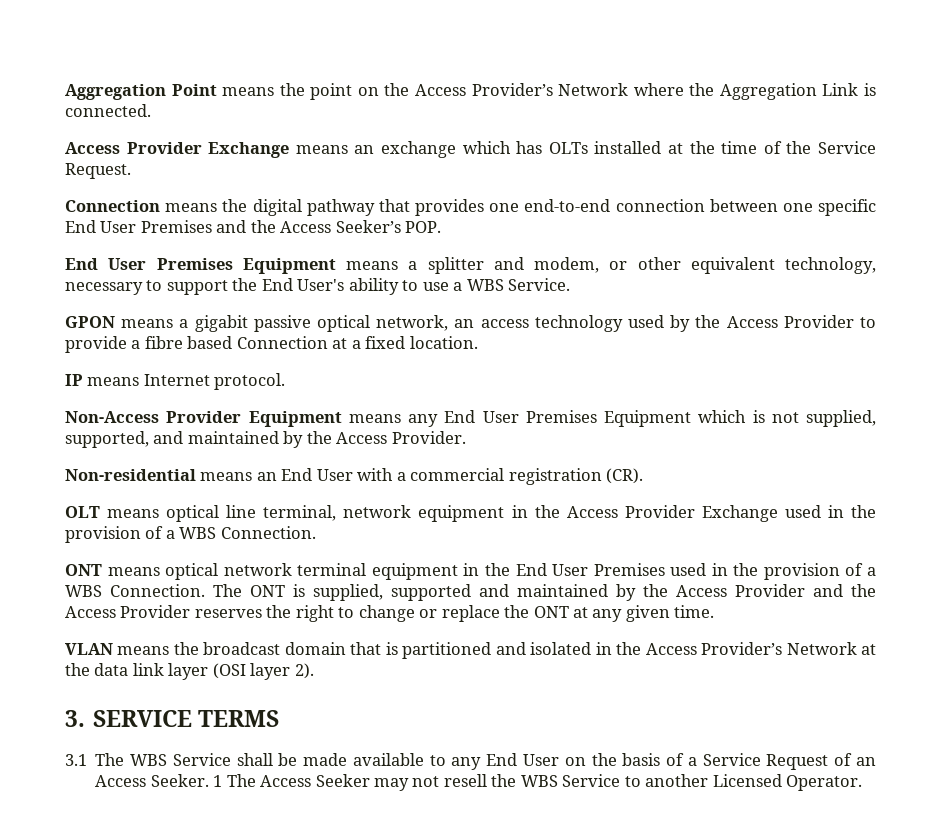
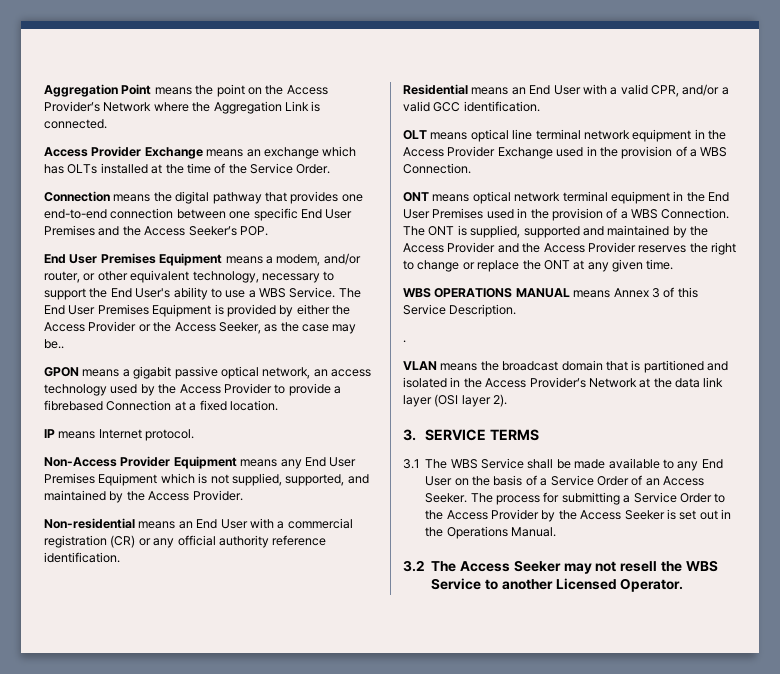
[65,163,131,179] Request. -> [296,164,331,174] Order.
[427,257,599,274] splitter and modem, -> [276,253,361,266] [44,271,80,283] modem, and/or router,
(571, 284) none -> [338,288,361,298] [44,304,350,317] [44,321,357,334] [44,339,64,349] The End User Premises Equipment is provided by either the Access Provider or the Access Seeker, as the case may be..
[144,336,233,349] fibre based -> [44,400,103,411] fibrebased
[606,468,644,484] (CR). -> [110,535,327,548] [44,552,120,563] [403,84,729,97] [403,101,540,112] (CR) or any official authority reference identification. // Residential means an End User with a valid CPR, and/or a valid GCC identification.
[263,505,337,521] terminal, -> [535,129,581,140] terminal
(715, 611) none -> [403,287,698,298] [403,304,517,317] [403,340,406,343] // WBS OPERATIONS MANUAL means Annex 3 of this Service Description. // .
[766,754,829,770] Request -> [596,476,629,486] Order
[213,775,223,787] 1 -> [470,492,726,505] [425,509,731,522] [425,526,556,539] [403,560,425,572] The process for submitting a Service Order to the Access Provider by the Access Seeker is set out in the Operations Manual. // 3.2

